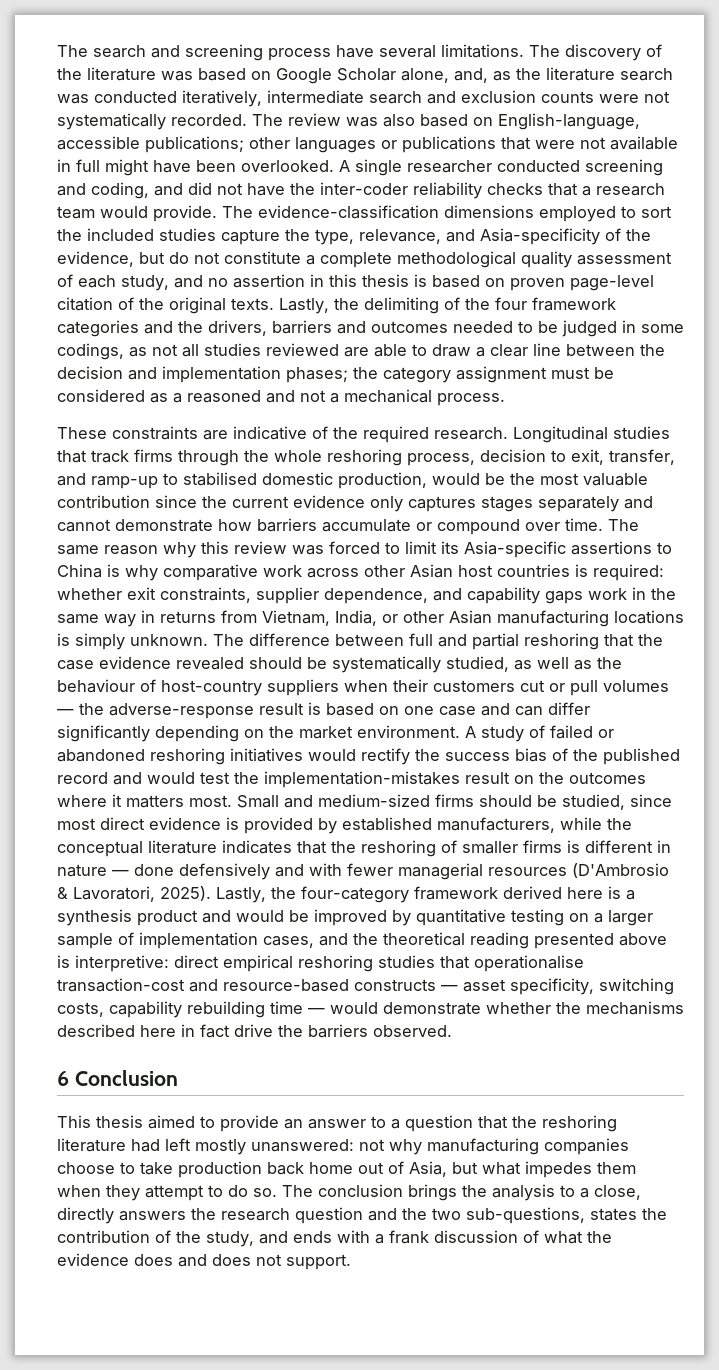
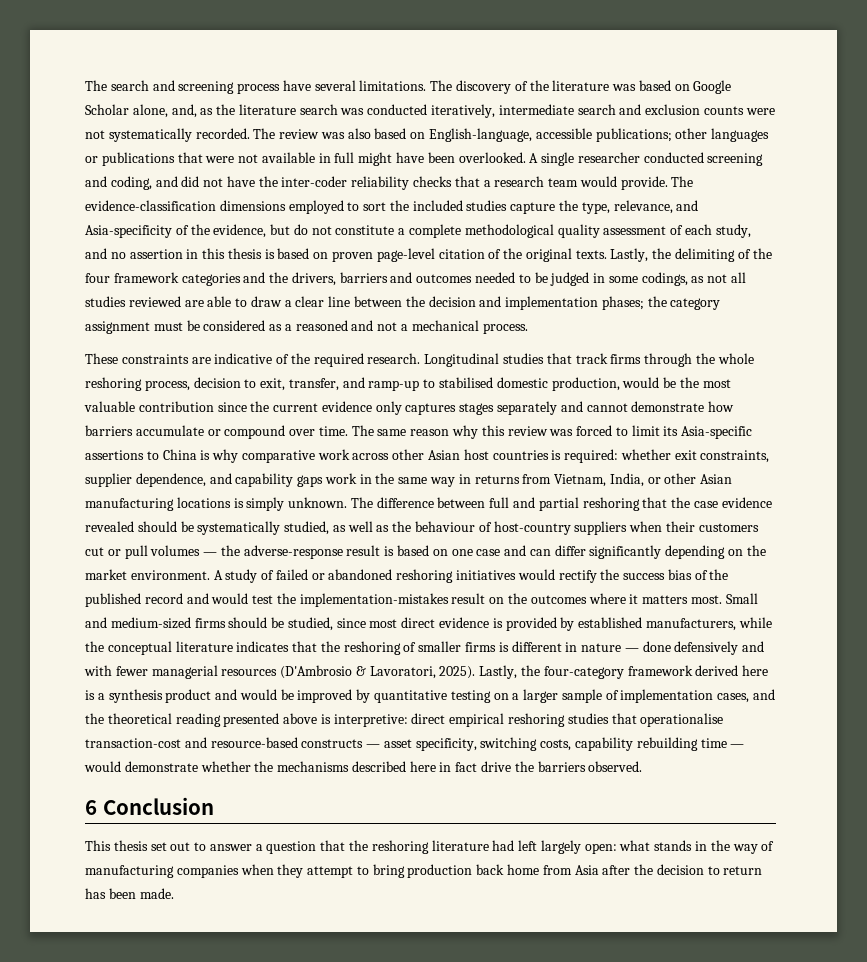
[148,1115,386,1132] aimed to provide an answer to -> [150,842,252,851] set out to answer
[195,1138,629,1155] [57,1161,636,1178] [57,1184,641,1201] [57,1207,667,1224] [57,1230,612,1247] [57,1253,351,1270] mostly unanswered: not why manufacturing companies choose to take production back home out of Asia, but what impedes them when they attempt to do so. The conclusion brings the analysis to a close, directly answers the research question and the two sub-questions, states the contribution of the study, and ends with a frank discussion of what the evidence does and does not support. -> [540,840,775,854] [85,864,763,878] [85,888,174,899] largely open: what stands in the way of manufacturing companies when they attempt to bring production back home from Asia after the decision to return has been made.

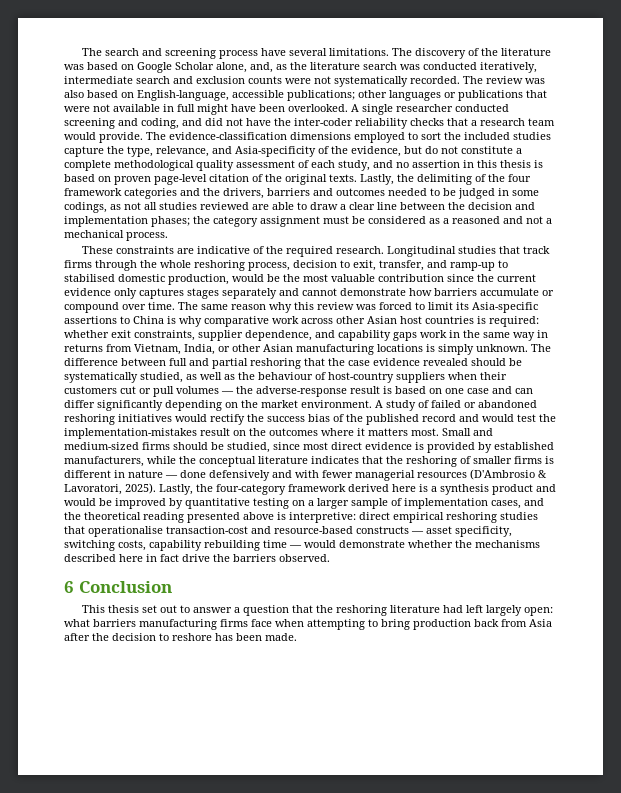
[654,840,775,854] [85,864,354,878] stands in the way of manufacturing companies when they attempt -> [93,619,365,630] barriers manufacturing firms face when attempting
[507,864,540,875] home -> (499, 623) none
[723,866,763,875] return -> [172,633,212,641] reshore

